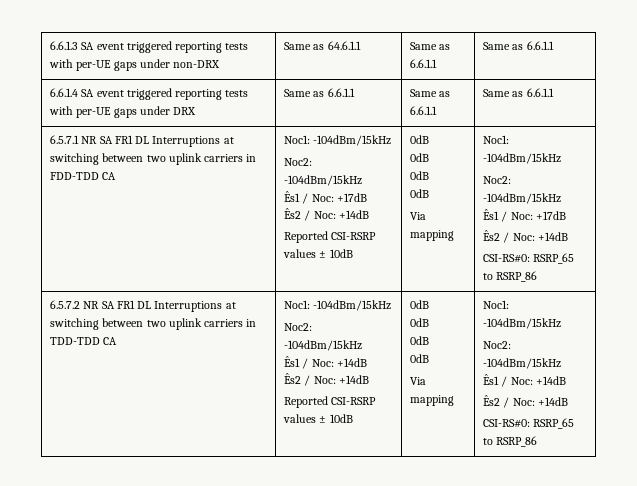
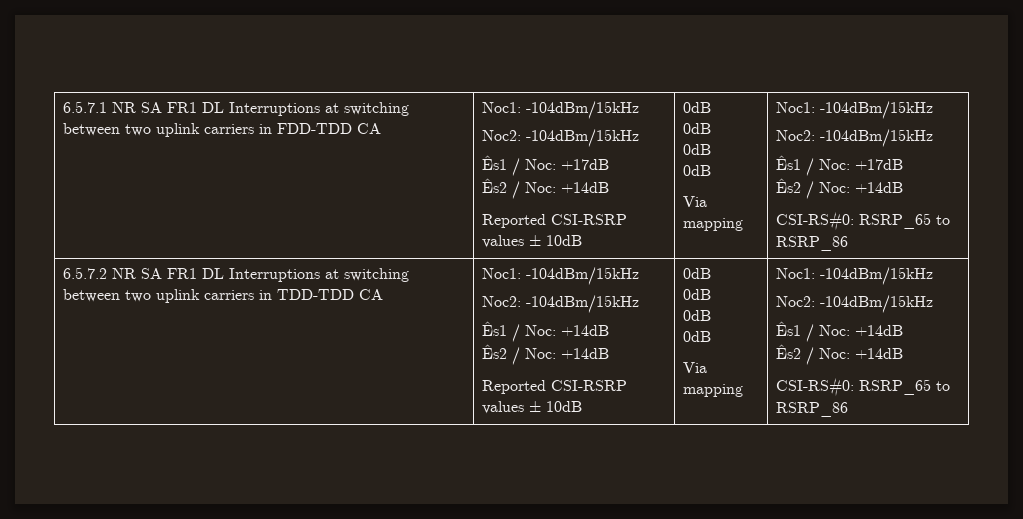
[50,41,249,53] [49,59,221,71] [284,41,361,50] [410,42,451,50] [410,59,438,68] [483,41,554,50] [50,88,249,100] [49,106,197,118] [284,88,355,97] [410,89,451,97] [410,106,438,115] [483,88,554,97] 6.6.1.3 SA event triggered reporting tests with per-UE gaps under non-DRX | Same as 64.6.1.1 | Same as 6.6.1.1 | Same as 6.6.1.1 // 6.6.1.4 SA event triggered reporting tests with per-UE gaps under DRX | Same as 6.6.1.1 | Same as 6.6.1.1 | Same as 6.6.1.1 // -> (62, 107) none

